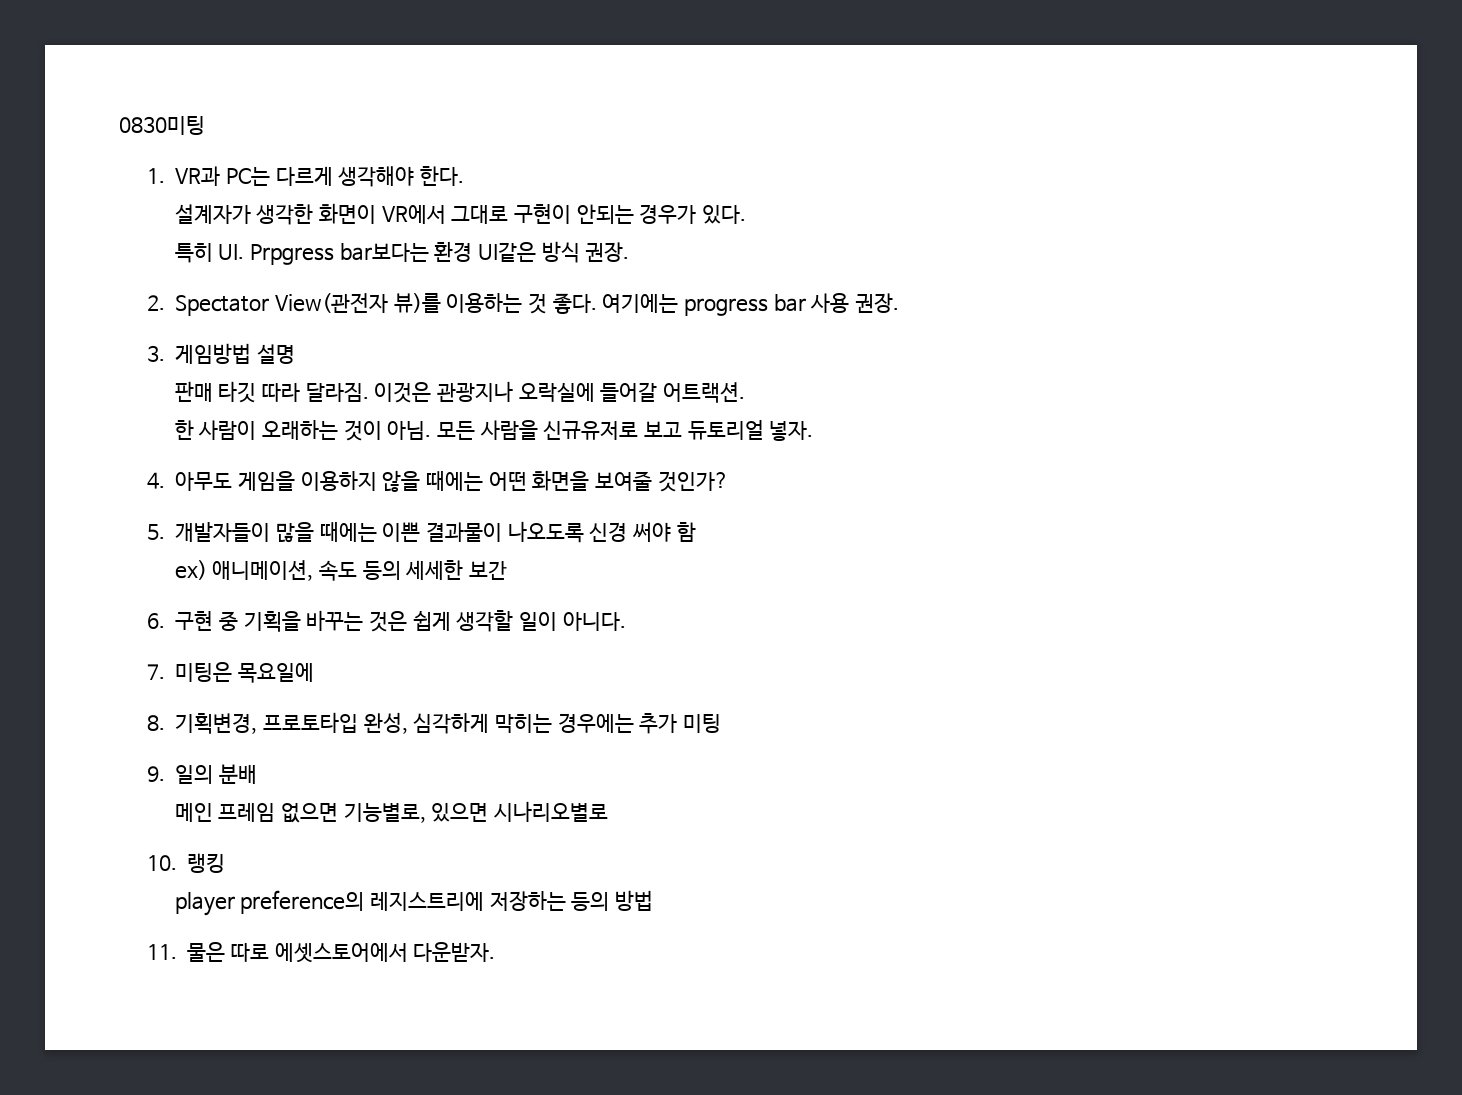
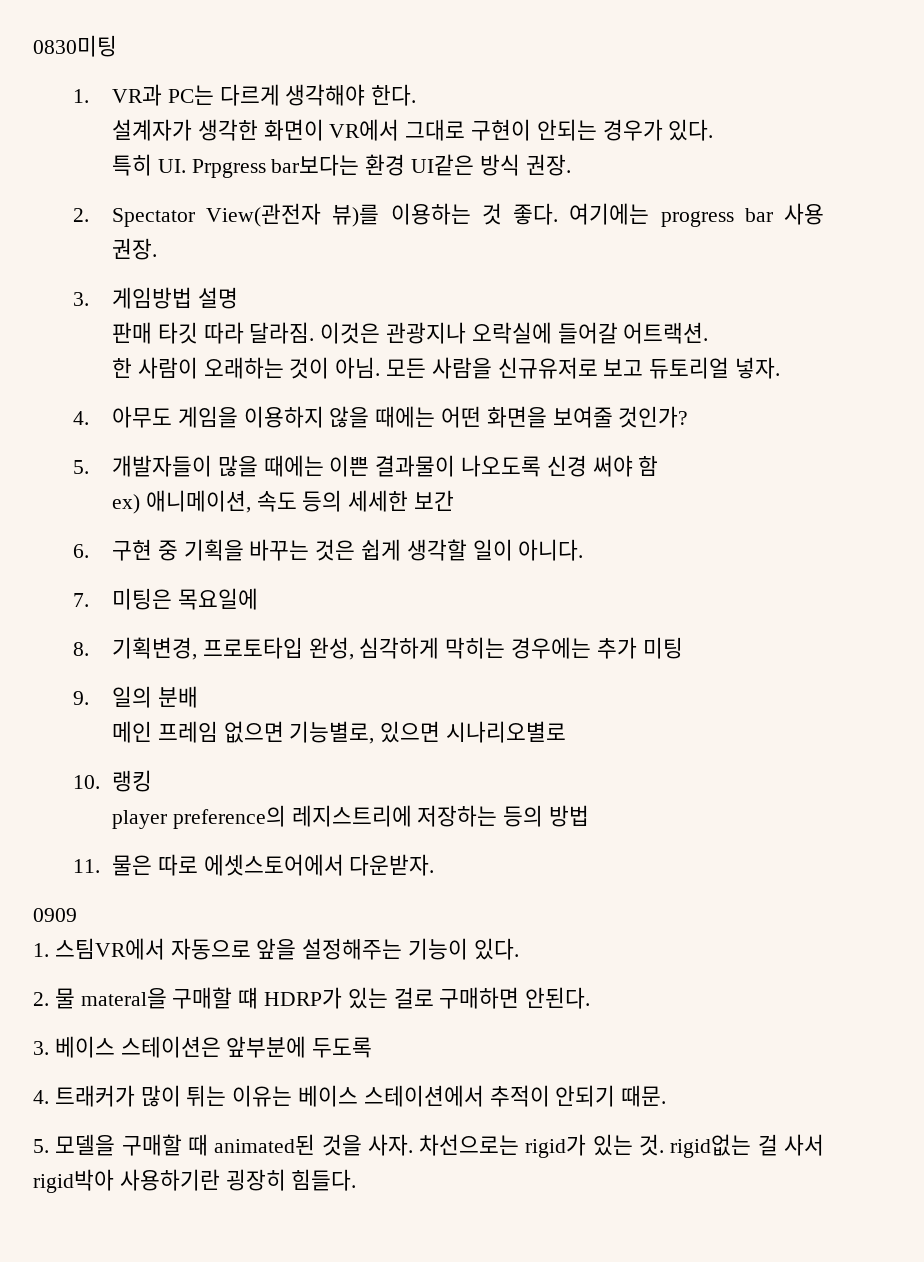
(496, 952) none -> [33,908,77,922] [33,938,519,960] [33,987,591,1009] [33,1036,373,1058] [33,1085,667,1107] [33,1134,824,1158] [33,1169,357,1193] // 0909 // 1. 스팀VR에서 자동으로 앞을 설정해주는 기능이 있다. // 2. 물 materal을 구매할 떄 HDRP가 있는 걸로 구매하면 안된다. // 3. 베이스 스테이션은 앞부분에 두도록 // 4. 트래커가 많이 튀는 이유는 베이스 스테이션에서 추적이 안되기 때문. // 5. 모델을 구매할 때 animated된 것을 사자. 차선으로는 rigid가 있는 것. rigid없는 걸 사서 rigid박아 사용하기란 굉장히 힘들다.

